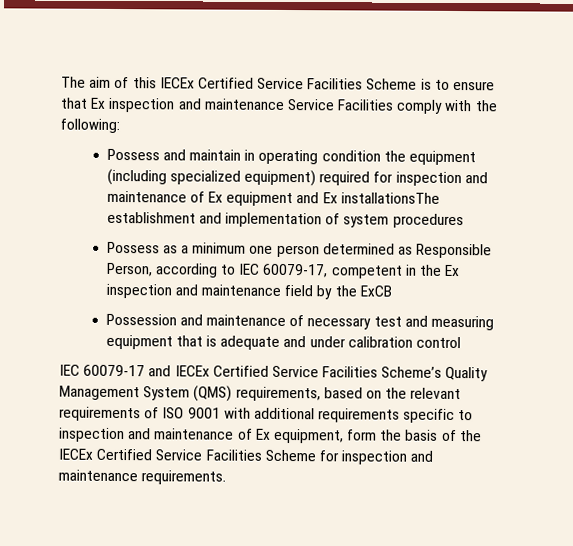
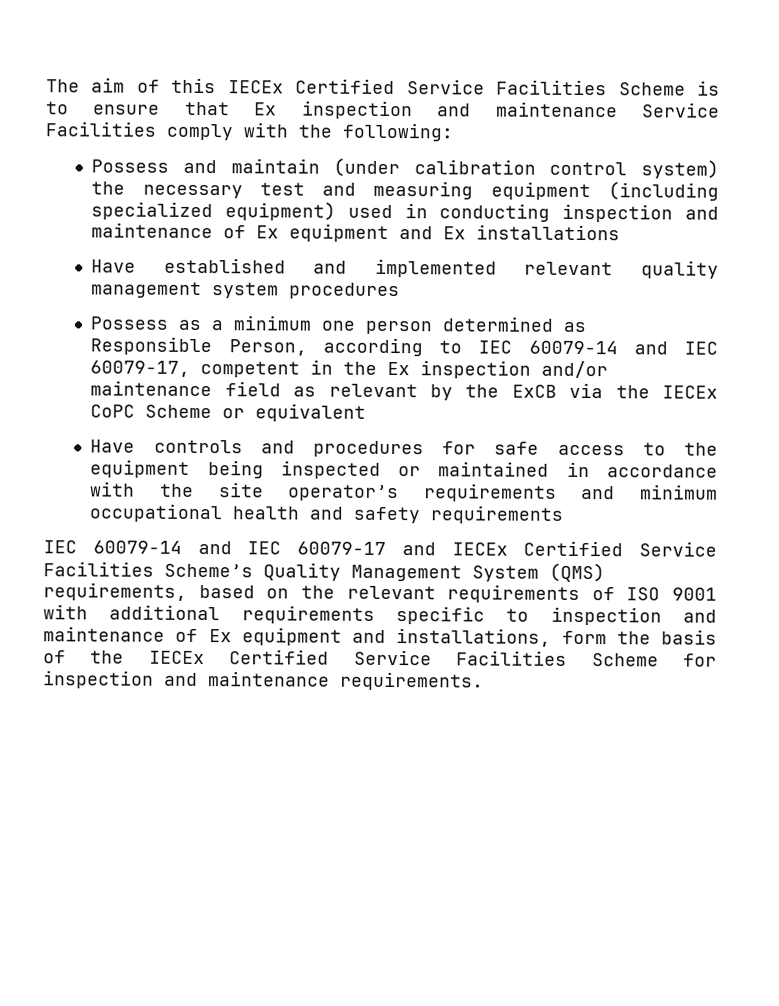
[244,149,406,165] in operating condition the -> [333,157,719,179] [91,180,474,200] (under calibration control system) the necessary test and measuring
[319,171,394,186] required for -> [347,203,551,222] used in conducting
[340,192,440,204] [106,211,341,228] installationsThe establishment and implementation of -> [476,224,621,241] [91,257,720,279] [91,281,203,299] installations // Have established and implemented relevant quality management
(261, 269) none -> [528,340,718,355] 60079-14 and IEC
[174,284,198,296] and -> [541,360,609,379] and/or
(314, 290) none -> [293,383,418,398] as relevant
[105,313,494,331] [105,334,461,350] // Possession and maintenance of necessary test and measuring equipment that is adequate and under calibration control // -> [569,382,718,399] [90,403,367,422] [90,439,719,458] [90,459,718,479] [90,481,718,502] [89,503,564,524] [43,540,232,555] via the IECEx CoPC Scheme or equivalent // Have controls and procedures for safe access to the equipment being inspected or maintained in accordance with the site operator’s requirements and minimum occupational health and safety requirements // IEC 60079-14 and
[272,428,344,444] equipment, -> [241,627,552,647] equipment and installations,

